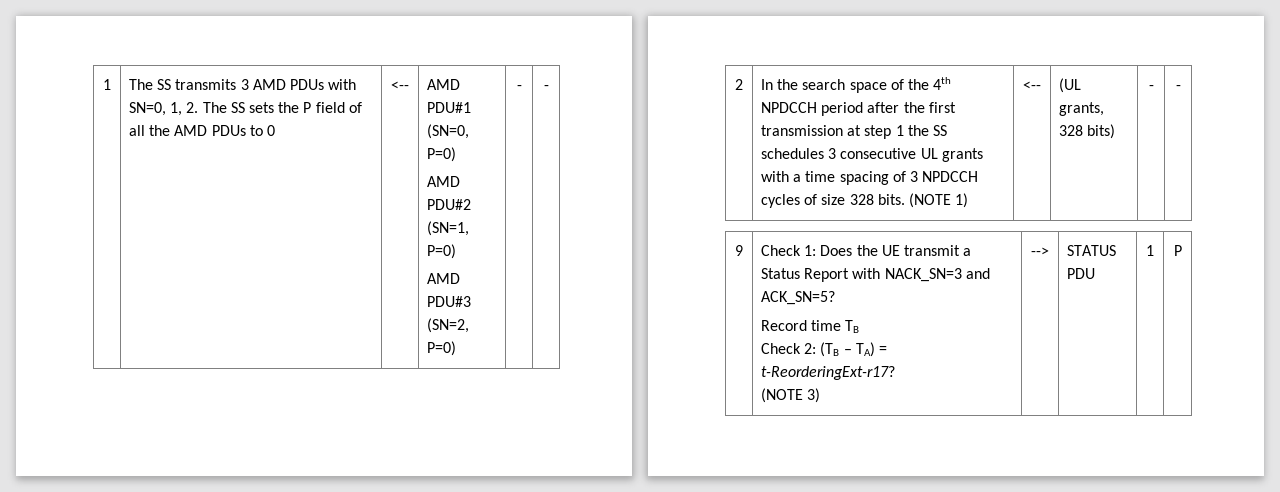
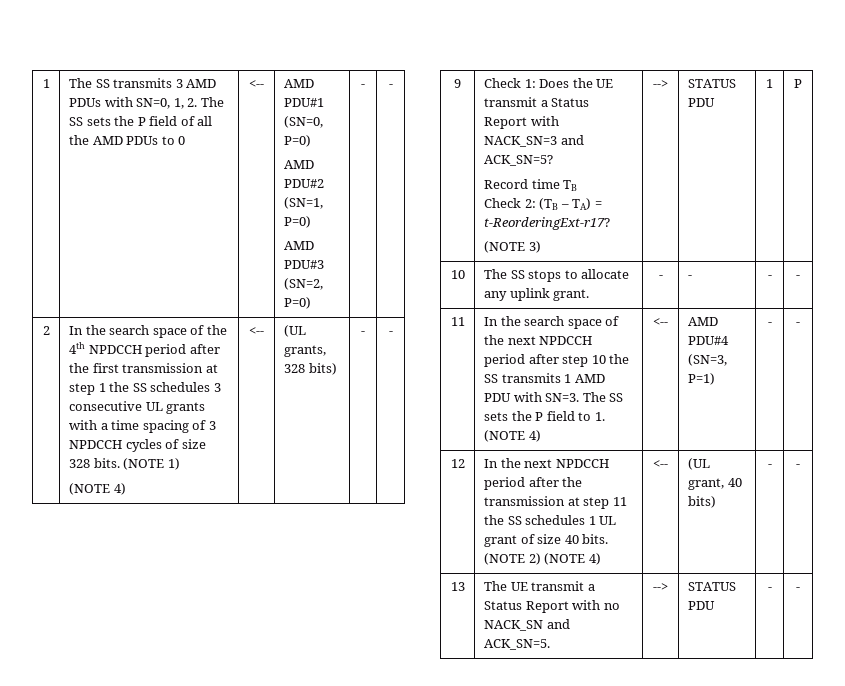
(969, 200) none -> [68,483,126,495] // (NOTE 4)
(1182, 250) none -> [450,270,465,279] [483,269,630,282] [483,288,590,301] [658,275,663,279] [687,275,692,279] [767,275,772,279] [796,275,800,279] [450,317,465,326] [483,316,620,329] [483,335,593,345] [483,354,630,367] [483,373,605,383] [483,392,624,402] [483,411,605,421] [483,430,541,442] [653,318,668,326] [687,317,718,326] [687,336,729,345] [687,354,727,366] [687,373,715,385] [767,322,772,326] [796,322,800,326] [450,459,465,468] [483,458,609,468] [483,477,583,490] [483,496,627,509] [483,515,617,525] [483,534,609,547] [483,553,601,565] [653,460,668,468] [687,458,710,470] [687,478,742,490] [687,496,716,508] [767,464,772,468] [796,464,800,468] [450,582,465,591] [483,581,595,591] [483,600,620,613] [483,619,570,631] [483,639,550,650] [653,583,668,591] [687,582,736,591] [687,601,715,610] [767,587,772,591] [796,587,800,591] // 10 | The SS stops to allocate any uplink grant. | - | - | - | - // 11 | In the search space of the next NPDCCH period after step 10 the SS transmits 1 AMD PDU with SN=3. The SS sets the P field to 1. (NOTE 4) | <-- | AMD PDU#4 (SN=3, P=1) | - | - // 12 | In the next NPDCCH period after the transmission at step 11 the SS schedules 1 UL grant of size 40 bits. (NOTE 2) (NOTE 4) | <-- | (UL grant, 40 bits) | - | - // 13 | The UE transmit a Status Report with no NACK_SN and ACK_SN=5. | --> | STATUS PDU | - | -

